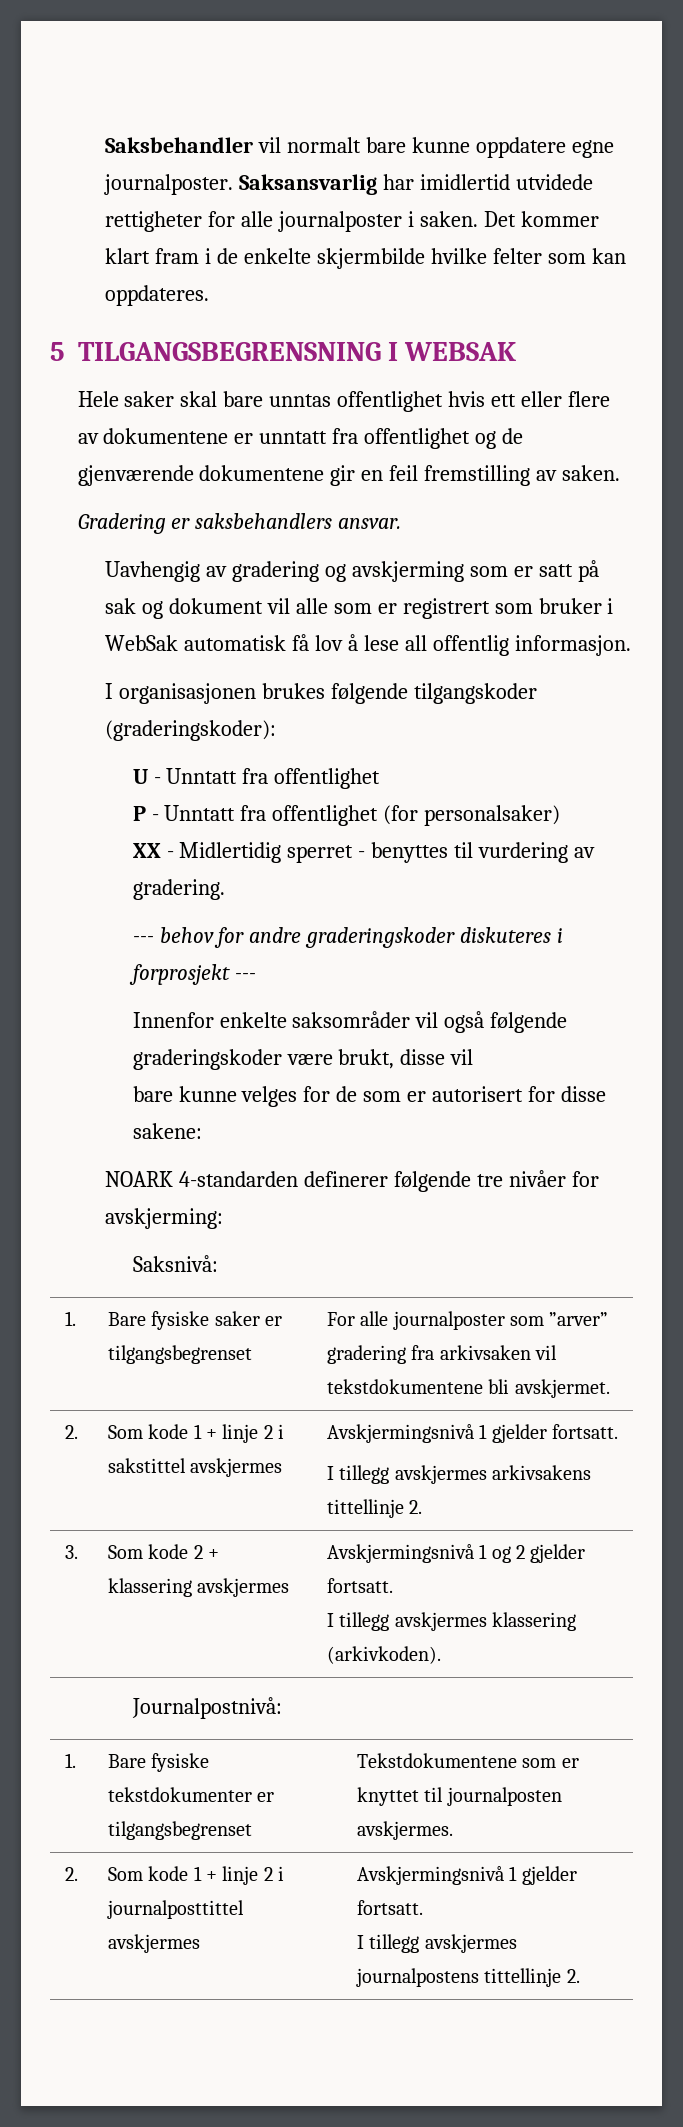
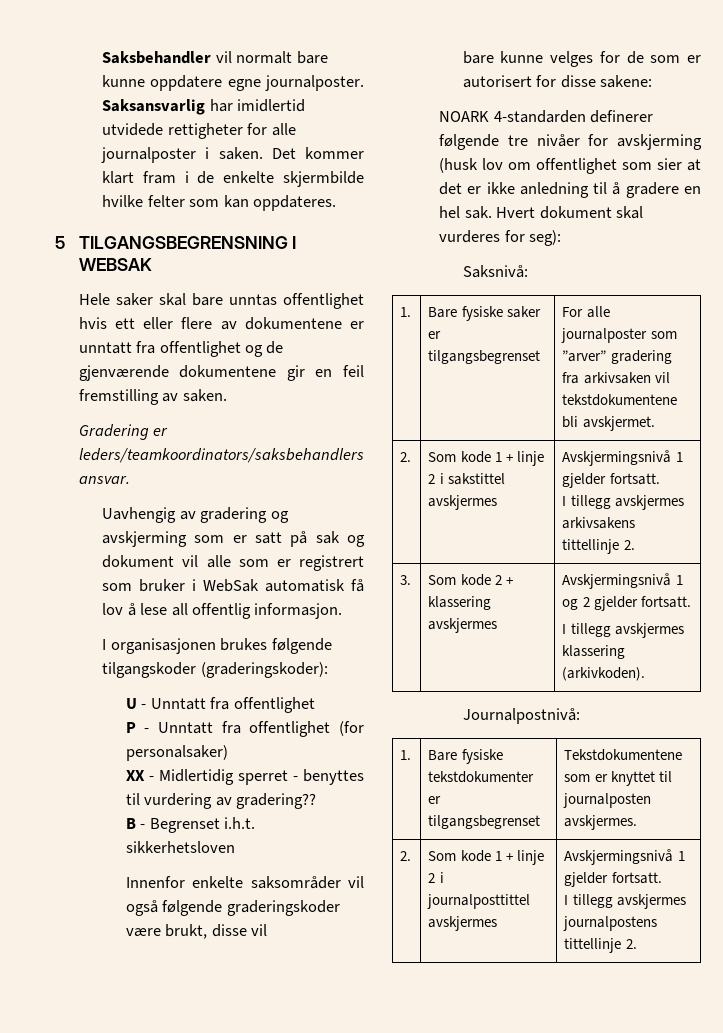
[195,513,333,529] saksbehandlers -> [78,448,364,463] leders/teamkoordinators/saksbehandlers
[132,879,225,900] [132,927,564,948] [128,964,256,985] gradering. // --- behov for andre graderingskoder diskuteres i forprosjekt --- -> [236,793,317,809] [125,817,256,833] [125,841,235,853] gradering?? // B - Begrenset i.h.t. sikkerhetsloven
[105,1208,224,1229] avskjerming: -> [617,134,702,150] [439,158,701,174] [439,182,701,198] [439,206,643,219] [439,230,562,246] avskjerming (husk lov om offentlighet som sier at det er ikke anledning til å gradere en hel sak. Hvert dokument skal vurderes for seg):

